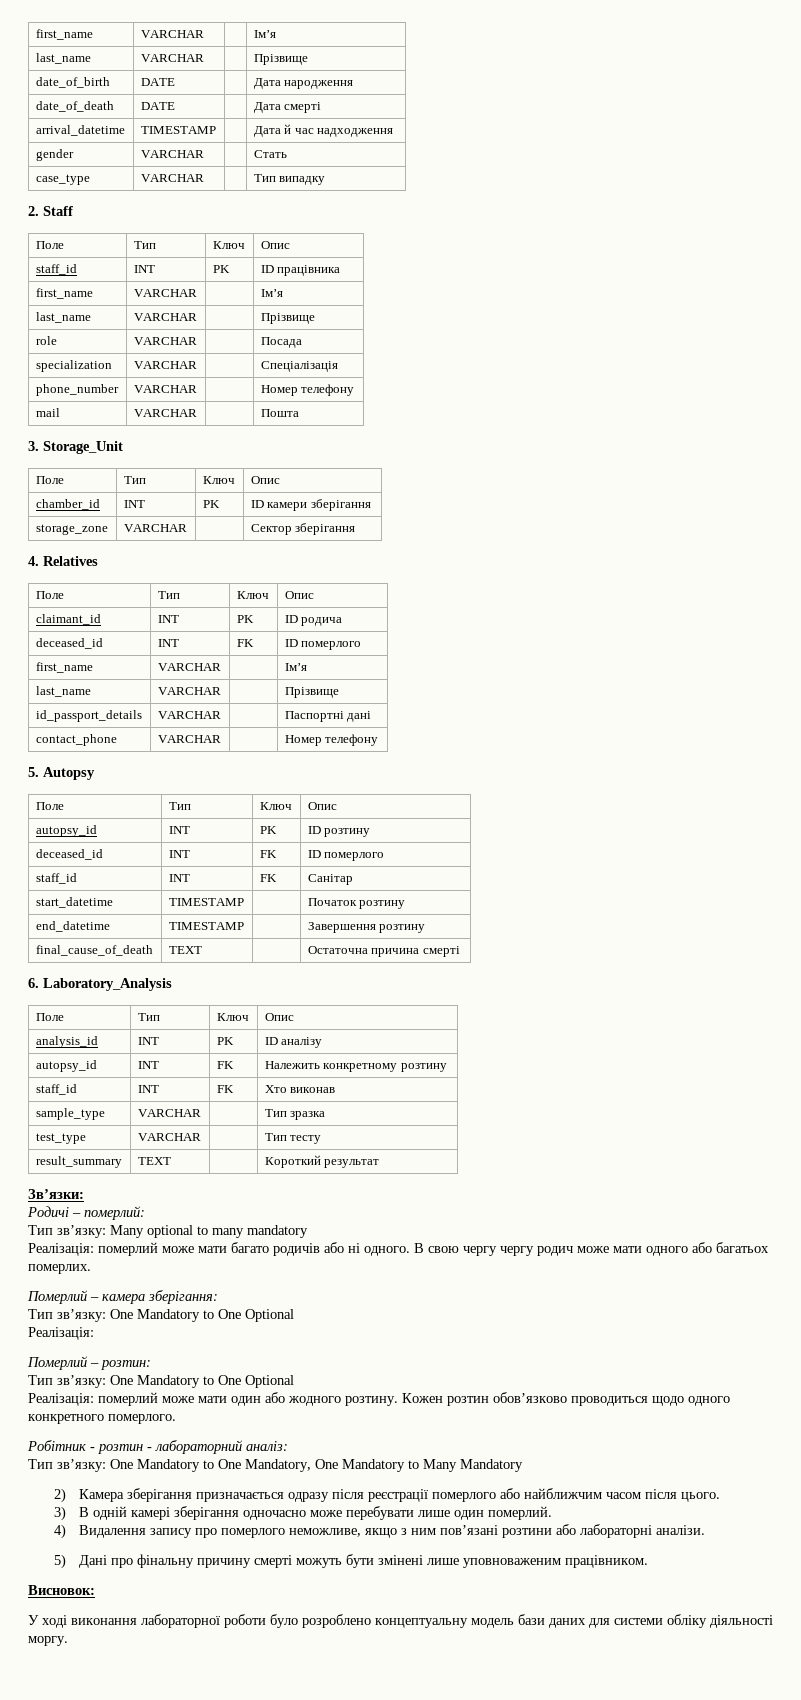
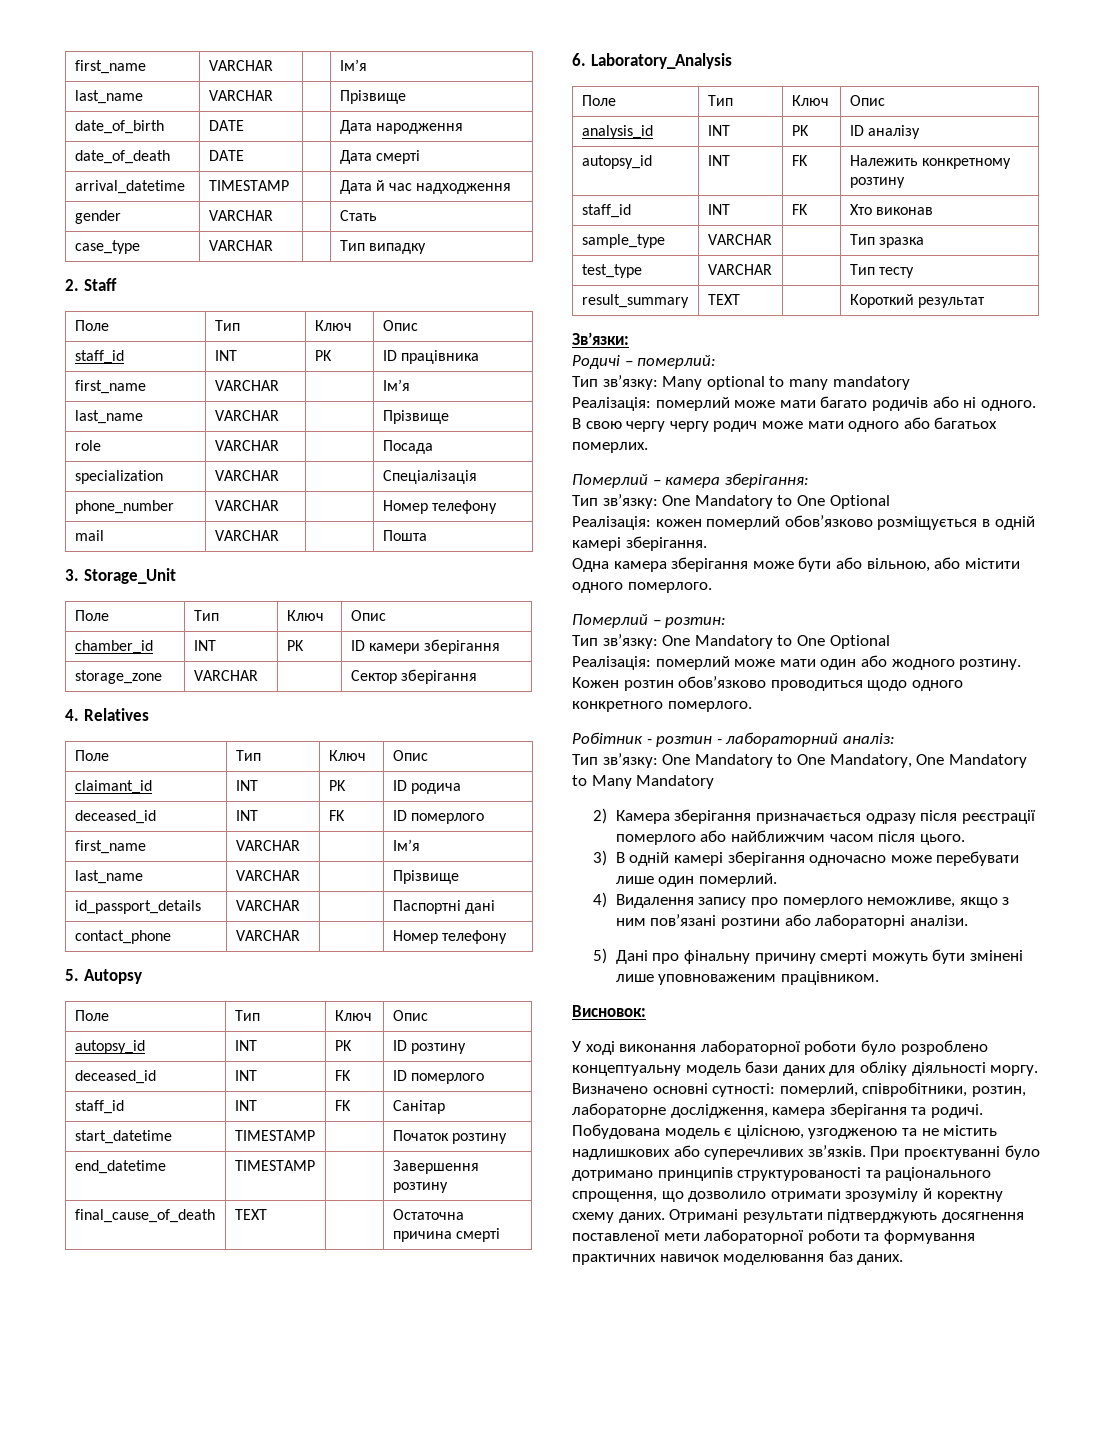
(94, 1333) none -> [655,515,1035,530] [572,536,707,551] [572,557,1020,572] [572,582,712,593] кожен померлий обов’язково розміщується в одній камері зберігання. // Одна камера зберігання може бути або вільною, або містити одного померлого.
[614,1618,663,1625] системи -> (856, 1070) none
(68, 1641) none -> [572,1082,1026,1097] [572,1103,983,1118] [572,1124,998,1139] [572,1145,1040,1160] [572,1167,992,1181] [572,1188,1003,1202] [572,1209,1024,1223] [572,1229,975,1244] [572,1250,904,1265] Визначено основні сутності: померлий, співробітники, розтин, лабораторне дослідження, камера зберігання та родичі. Побудована модель є цілісною, узгодженою та не містить надлишкових або суперечливих зв’язків. При проєктуванні було дотримано принципів структурованості та раціонального спрощення, що дозволило отримати зрозумілу й коректну схему даних. Отримані результати підтверджують досягнення поставленої мети лабораторної роботи та формування практичних навичок моделювання баз даних.

